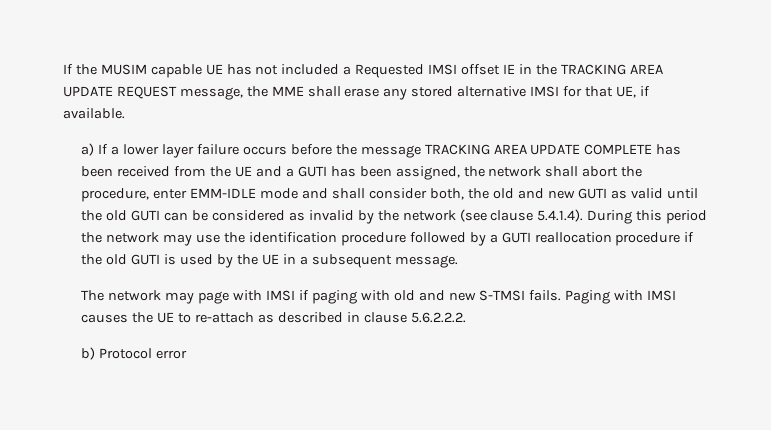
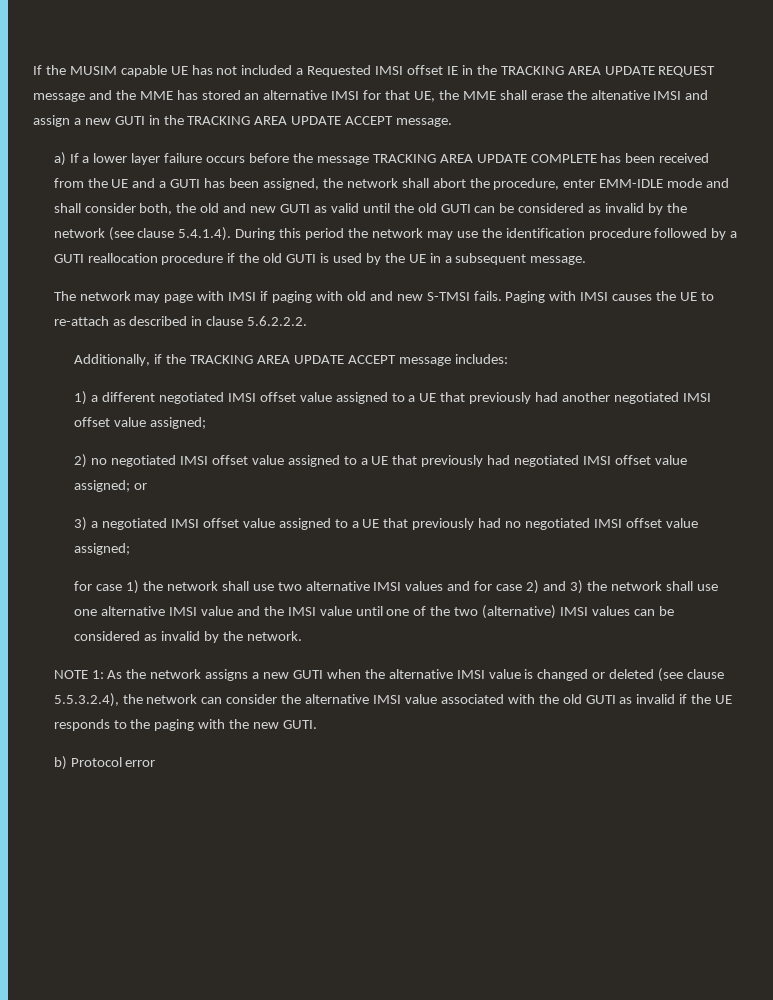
[179,86,454,100] message, the MME shall erase any stored -> [33,90,260,102] message and the MME has stored an
[639,86,650,96] [63,108,125,119] if available. -> [438,90,709,100] [33,115,453,127] the MME shall erase the altenative IMSI and assign a new GUTI in the TRACKING AREA UPDATE ACCEPT message.
(466, 317) none -> [74,354,508,366] [74,391,711,405] [74,417,207,429] [74,454,687,468] [74,480,148,492] [74,517,698,531] [74,543,131,555] [74,580,718,594] [74,605,674,619] [74,631,302,643] [53,668,724,682] [53,693,733,707] [53,719,318,731] // Additionally, if the TRACKING AREA UPDATE ACCEPT message includes: // 1) a different negotiated IMSI offset value assigned to a UE that previously had another negotiated IMSI offset value assigned; // 2) no negotiated IMSI offset value assigned to a UE that previously had negotiated IMSI offset value assigned; or // 3) a negotiated IMSI offset value assigned to a UE that previously had no negotiated IMSI offset value assigned; // for case 1) the network shall use two alternative IMSI values and for case 2) and 3) the network shall use one alternative IMSI value and the IMSI value until one of the two (alternative) IMSI values can be considered as invalid by the network. // NOTE 1: As the network assigns a new GUTI when the alternative IMSI value is changed or deleted (see clause 5.5.3.2.4), the network can consider the alternative IMSI value associated with the old GUTI as invalid if the UE responds to the paging with the new GUTI.

